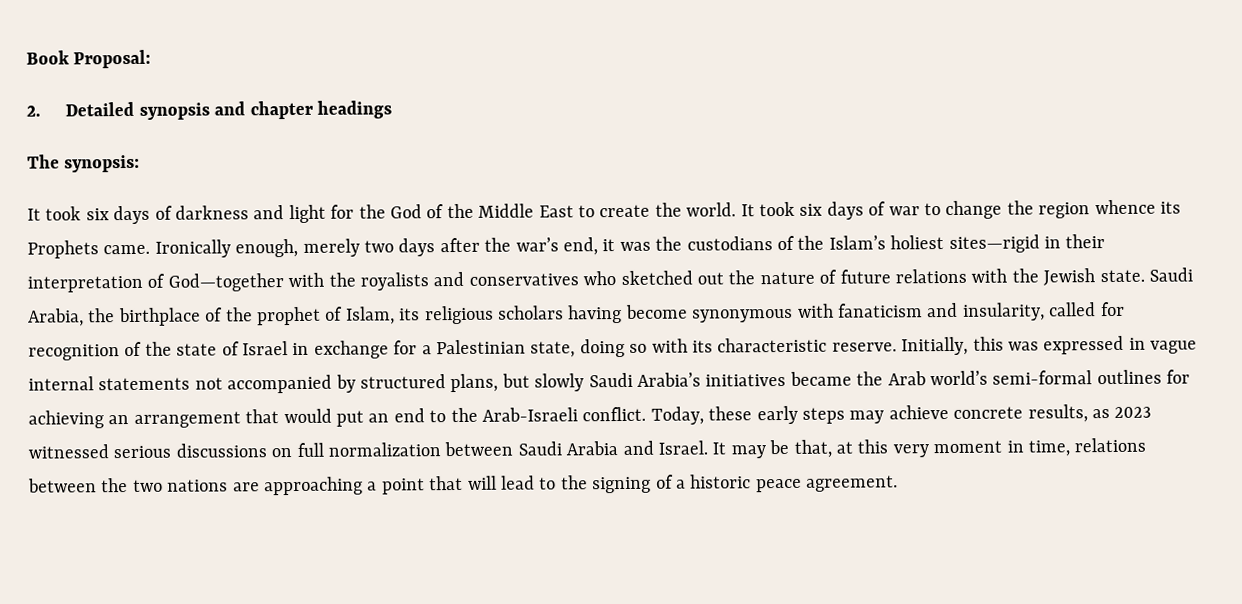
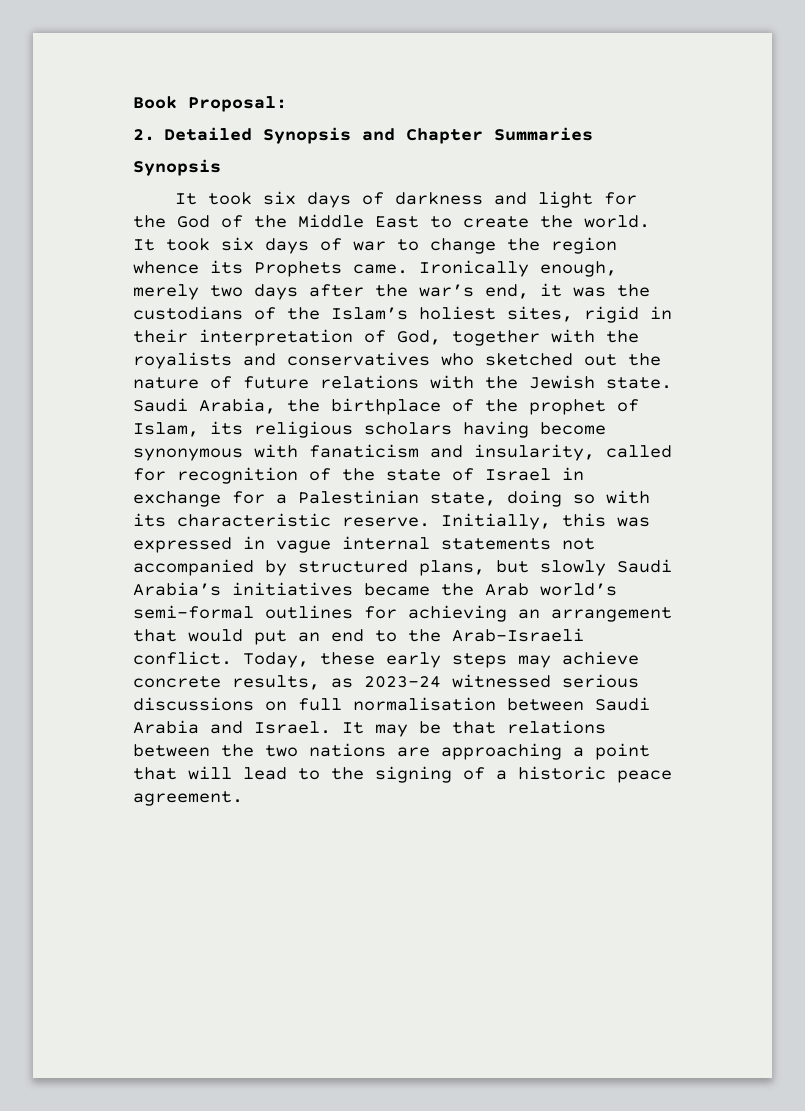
[138,100,392,120] [27,154,141,173] synopsis and chapter headings // The synopsis: -> [263,127,594,144] [133,159,221,176] Synopsis and Chapter Summaries // Synopsis
[948,234,1040,253] sites—rigid -> [507,306,639,323] sites, rigid
[167,273,284,292] God—together -> [397,330,540,346] God, together
[1114,406,1152,418] 2023 -> [364,676,441,688] 2023–24
[328,442,441,457] normalization -> [353,697,496,711] normalisation
[793,439,1070,458] that, at this very moment in time, -> [452,721,496,734] that

